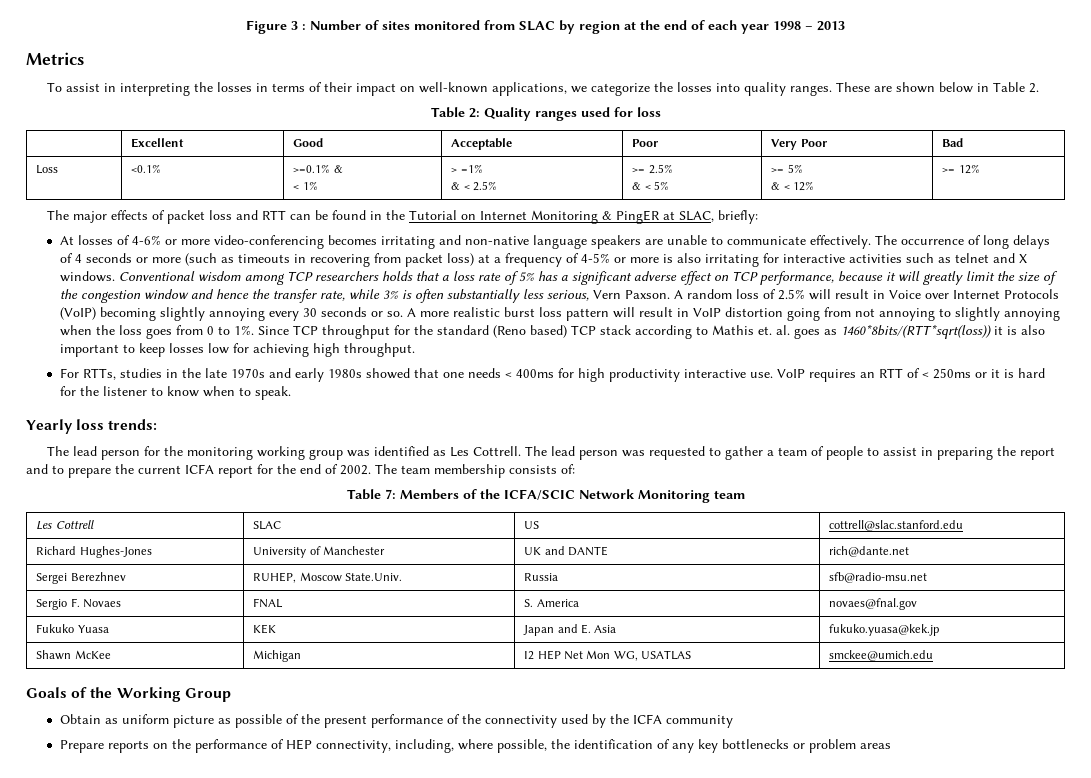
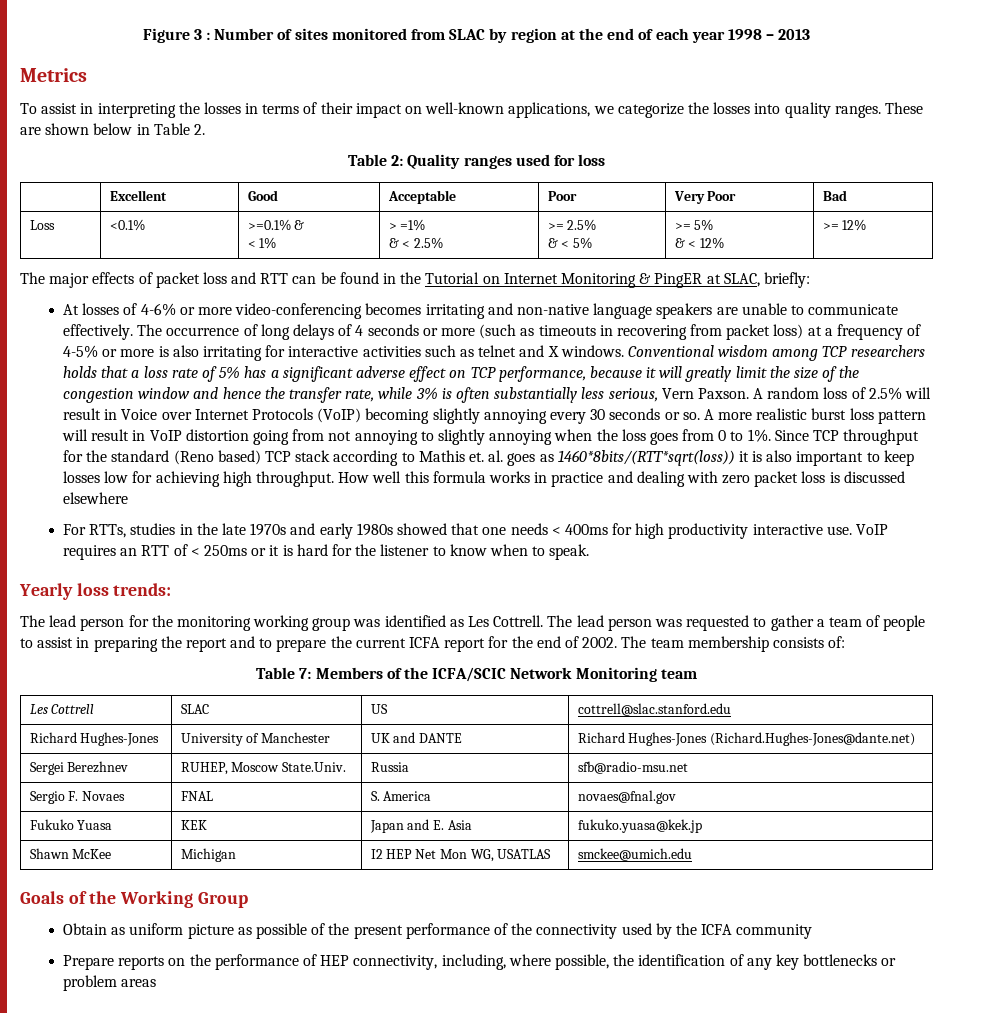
(416, 350) none -> [338,471,905,487] [63,492,129,504] How well this formula works in practice and dealing with zero packet loss is discussed elsewhere
[829,546,910,557] rich@dante.net -> [577,732,916,746] Richard Hughes-Jones (Richard.Hughes-Jones@dante.net)

